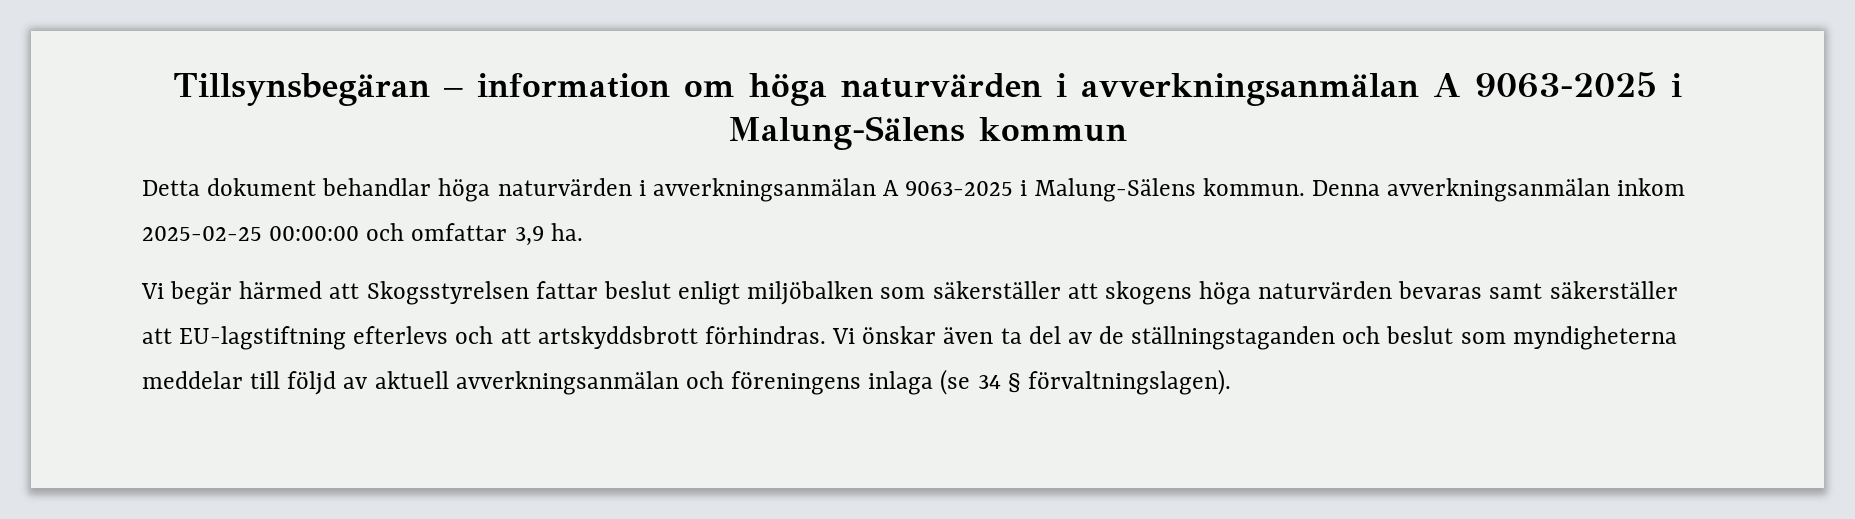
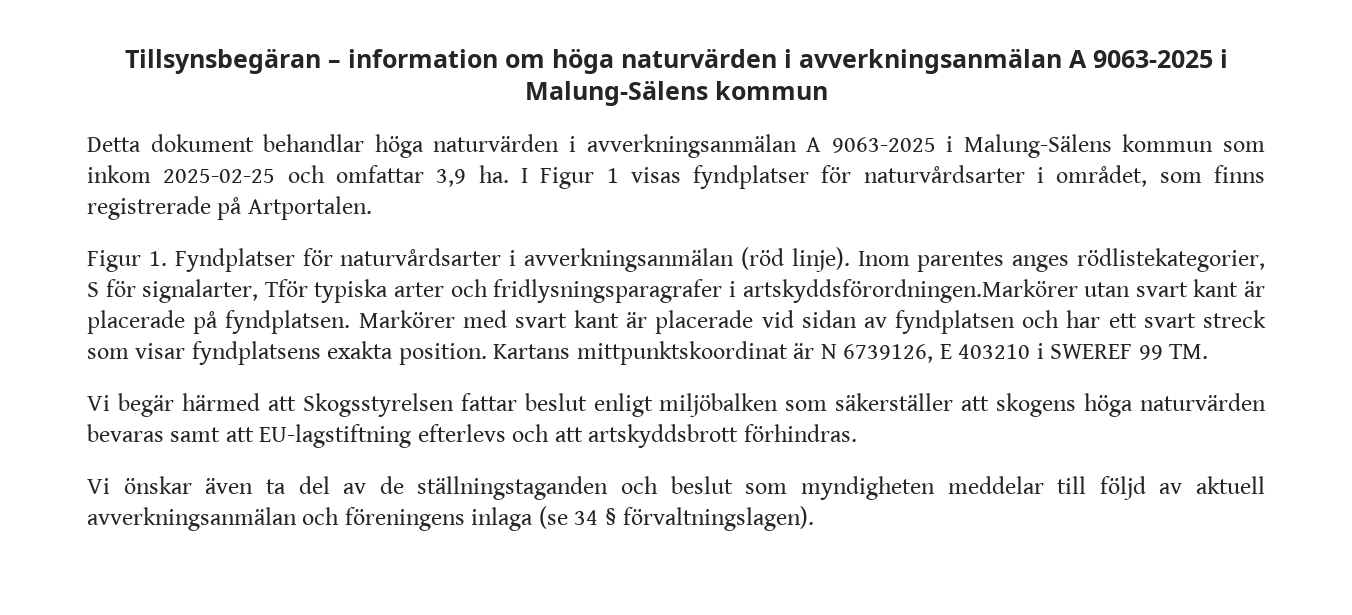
[1202,178,1611,202] kommun. Denna avverkningsanmälan -> [1122,134,1265,152] kommun som
[269,226,360,241] 00:00:00 -> (276, 176) none
(583, 232) none -> [520,165,1265,189] [87,196,372,220] [87,247,1266,272] [87,279,1265,303] [87,310,1266,334] [87,341,1209,365] I Figur 1 visas fyndplatser för naturvårdsarter i området, som finns registrerade på Artportalen. // Figur 1. Fyndplatser för naturvårdsarter i avverkningsanmälan (röd linje). Inom parentes anges rödlistekategorier, S för signalarter, Tför typiska arter och fridlysningsparagrafer i artskyddsförordningen.Markörer utan svart kant är placerade på fyndplatsen. Markörer med svart kant är placerade vid sidan av fyndplatsen och har ett svart streck som visar fyndplatsens exakta position. Kartans mittpunktskoordinat är N 6739126, E 403210 i SWEREF 99 TM.
[1549,281,1678,299] säkerställer -> (221, 434) none
(826, 335) none -> (857, 433) //
[1512,326,1677,350] myndigheterna -> [800,476,935,500] myndigheten

